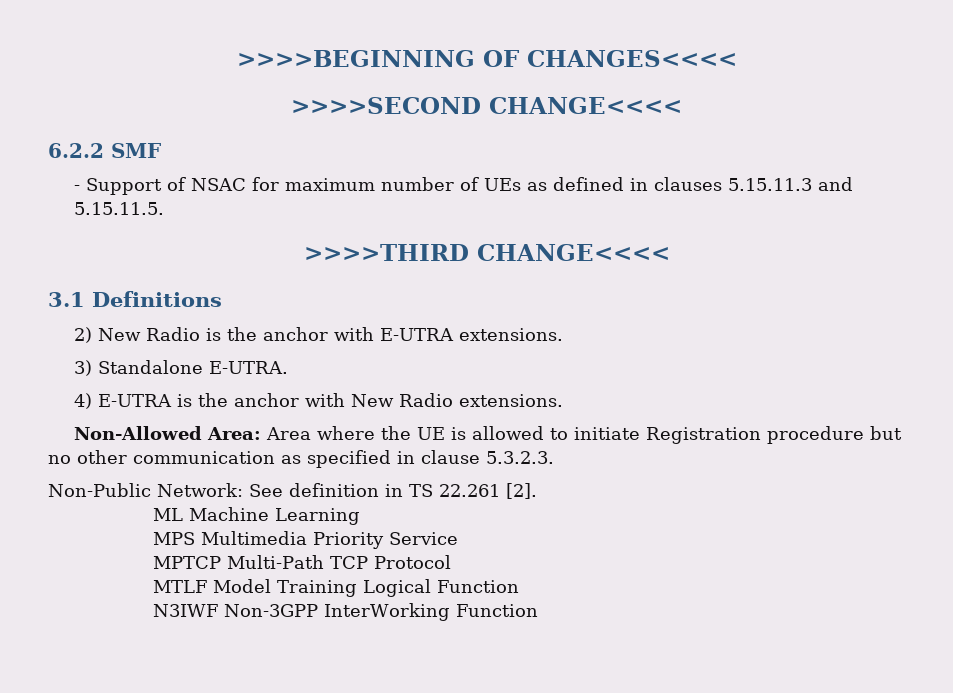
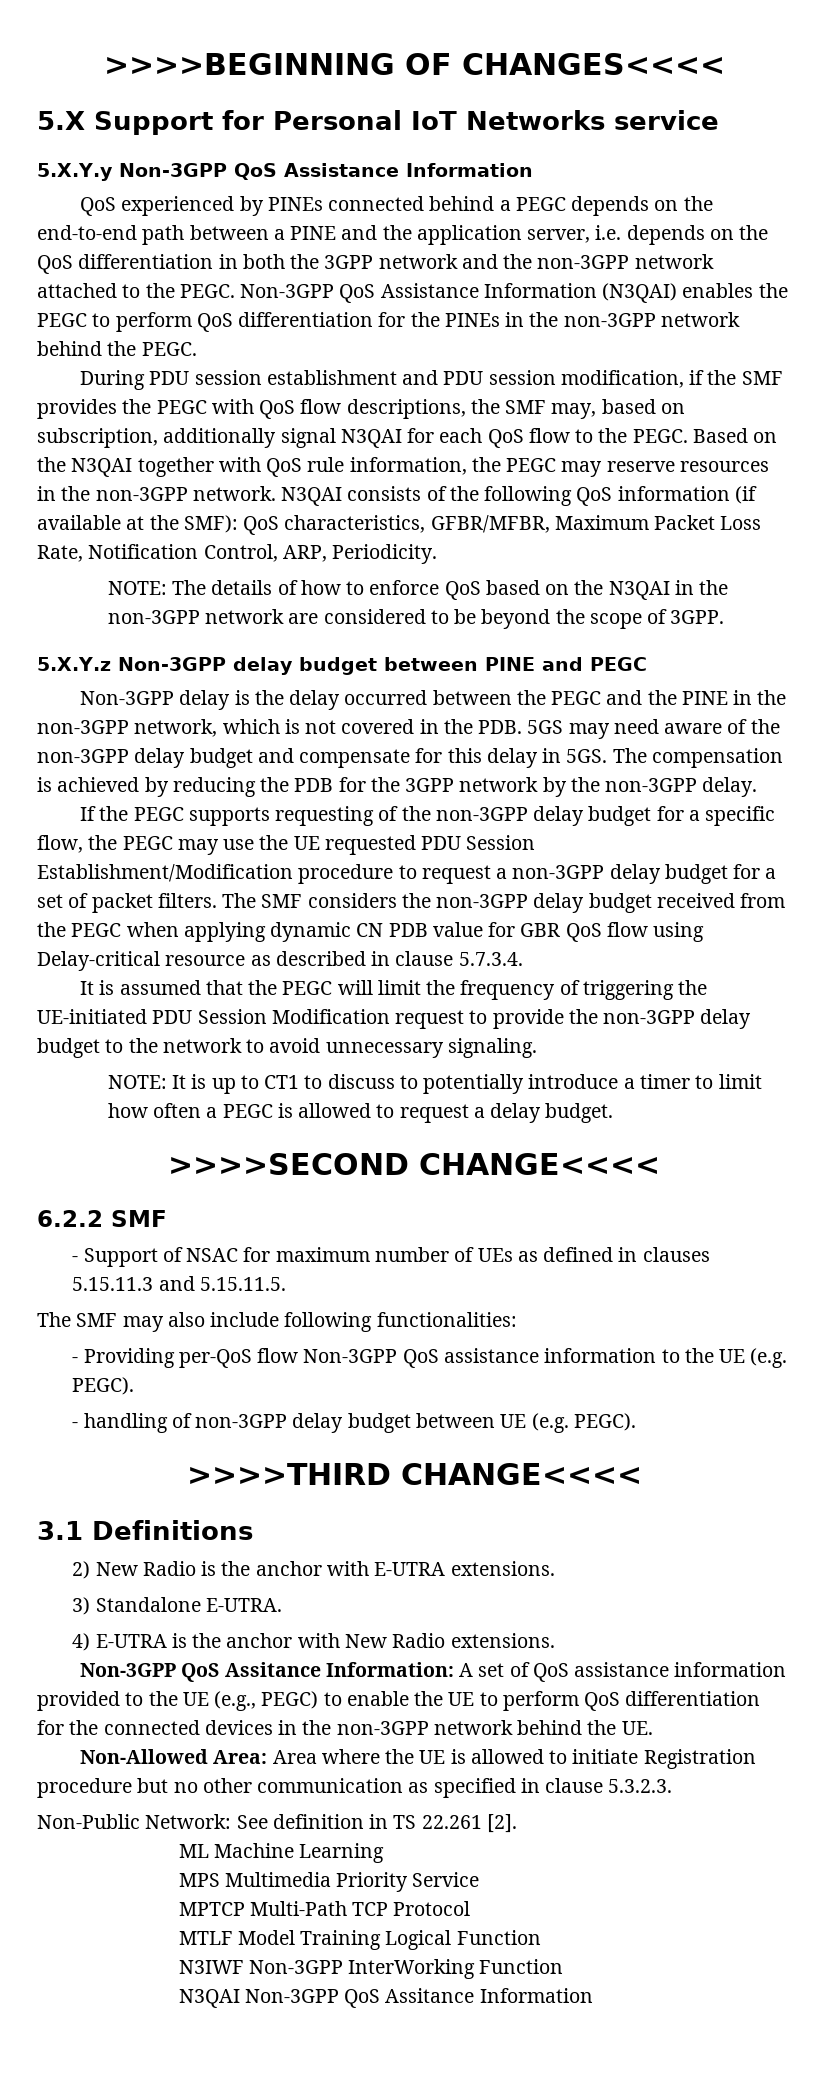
(737, 58) none -> [37,110,719,135] [37,163,533,181] [80,196,713,216] [37,225,769,245] [37,254,714,274] [37,283,788,303] [37,312,740,332] [37,341,197,356] [80,370,783,390] [37,399,685,419] [37,428,778,448] [37,457,769,477] [37,486,757,506] [37,515,762,535] [37,544,438,564] [107,580,729,600] [107,609,725,629] [37,657,647,675] [80,690,787,710] [37,719,780,739] [37,748,783,768] [37,777,758,797] [80,806,776,826] [37,835,536,855] [37,864,777,884] [37,893,786,913] [37,922,705,942] [37,951,523,971] [80,980,708,1000] [37,1009,752,1029] [37,1038,537,1058] [107,1074,762,1094] [107,1103,614,1123] // 5.X Support for Personal IoT Networks service // 5.X.Y.y Non-3GPP QoS Assistance Information // QoS experienced by PINEs connected behind a PEGC depends on the end-to-end path between a PINE and the application server, i.e. depends on the QoS differentiation in both the 3GPP network and the non-3GPP network attached to the PEGC. Non-3GPP QoS Assistance Information (N3QAI) enables the PEGC to perform QoS differentiation for the PINEs in the non-3GPP network behind the PEGC. // During PDU session establishment and PDU session modification, if the SMF provides the PEGC with QoS flow descriptions, the SMF may, based on subscription, additionally signal N3QAI for each QoS flow to the PEGC. Based on the N3QAI together with QoS rule information, the PEGC may reserve resources in the non-3GPP network. N3QAI consists of the following QoS information (if available at the SMF): QoS characteristics, GFBR/MFBR, Maximum Packet Loss Rate, Notification Control, ARP, Periodicity. // NOTE: The details of how to enforce QoS based on the N3QAI in the non-3GPP network are considered to be beyond the scope of 3GPP. // 5.X.Y.z Non-3GPP delay budget between PINE and PEGC // Non-3GPP delay is the delay occurred between the PEGC and the PINE in the non-3GPP network, which is not covered in the PDB. 5GS may need aware of the non-3GPP delay budget and compensate for this delay in 5GS. The compensation is achieved by reducing the PDB for the 3GPP network by the non-3GPP delay. // If the PEGC supports requesting of the non-3GPP delay budget for a specific flow, the PEGC may use the UE requested PDU Session Establishment/Modification procedure to request a non-3GPP delay budget for a set of packet filters. The SMF considers the non-3GPP delay budget received from the PEGC when applying dynamic CN PDB value for GBR QoS flow using Delay-critical resource as described in clause 5.7.3.4. // It is assumed that the PEGC will limit the frequency of triggering the UE-initiated PDU Session Modification request to provide the non-3GPP delay budget to the network to avoid unnecessary signaling. // NOTE: It is up to CT1 to discuss to potentially introduce a timer to limit how often a PEGC is allowed to request a delay budget.
(165, 208) none -> [37,1312,517,1332] [72,1348,788,1368] [72,1377,135,1395] [72,1413,636,1433] // The SMF may also include following functionalities: // - Providing per-QoS flow Non-3GPP QoS assistance information to the UE (e.g. PEGC). // - handling of non-3GPP delay budget between UE (e.g. PEGC).
(564, 400) none -> [80,1662,787,1682] [37,1691,761,1711] [37,1720,653,1735] // Non-3GPP QoS Assitance Information: A set of QoS assistance information provided to the UE (e.g., PEGC) to enable the UE to perform QoS differentiation for the connected devices in the non-3GPP network behind the UE.
(538, 610) none -> [178,1988,593,2008] // N3QAI Non-3GPP QoS Assitance Information

